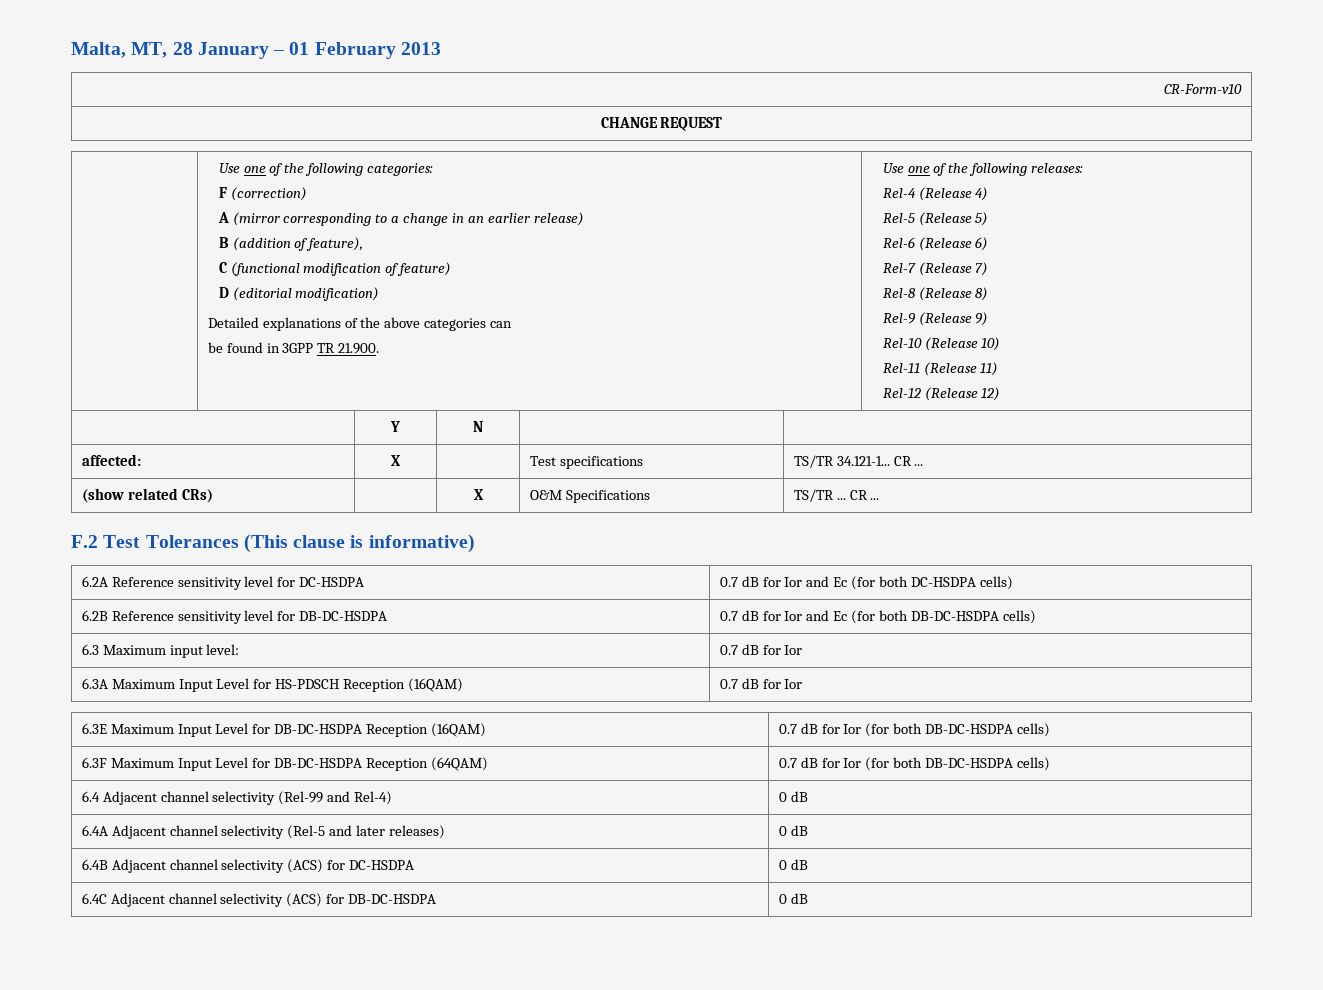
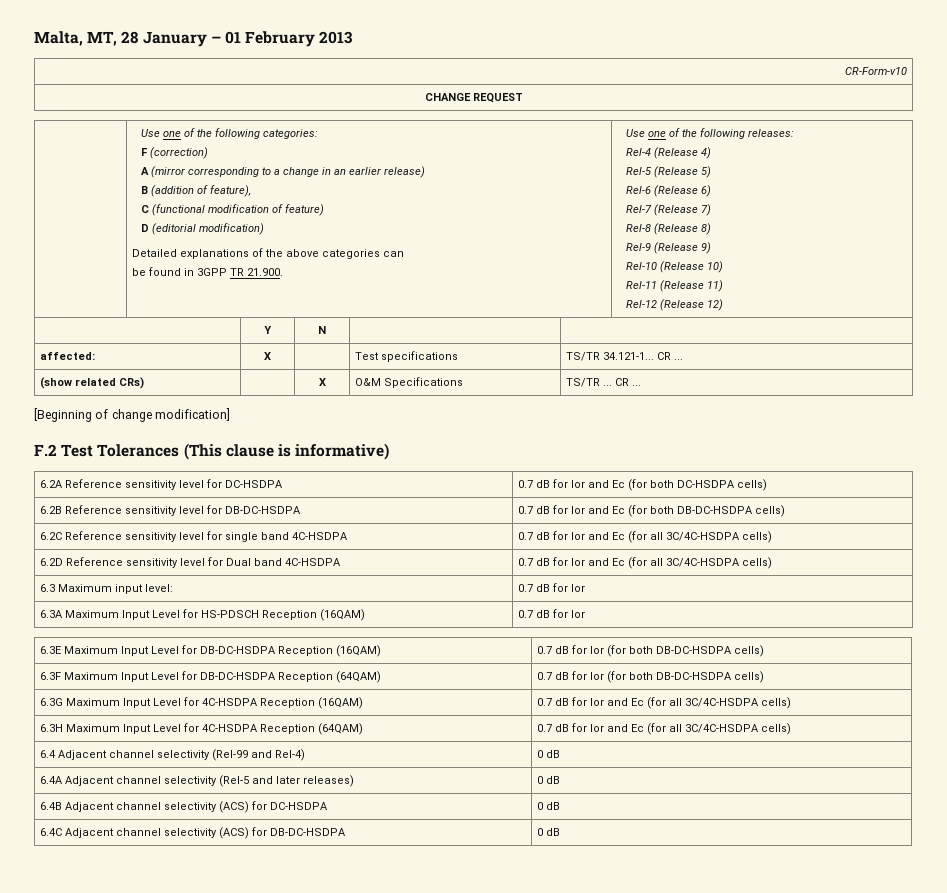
(880, 499) none -> [34,408,231,422] // [Beginning of change modification]
(1036, 617) none -> [40,531,349,542] [518,531,773,543] [40,557,342,568] [518,557,773,569] // 6.2C Reference sensitivity level for single band 4C-HSDPA | 0.7 dB for Ior and Ec (for all 3C/4C-HSDPA cells) // 6.2D Reference sensitivity level for Dual band 4C-HSDPA | 0.7 dB for Ior and Ec (for all 3C/4C-HSDPA cells)
(1051, 764) none -> [40,697,364,709] [537,697,792,709] [40,723,364,735] [537,723,792,735] // 6.3G Maximum Input Level for 4C-HSDPA Reception (16QAM) | 0.7 dB for Ior and Ec (for all 3C/4C-HSDPA cells) // 6.3H Maximum Input Level for 4C-HSDPA Reception (64QAM) | 0.7 dB for Ior and Ec (for all 3C/4C-HSDPA cells)

